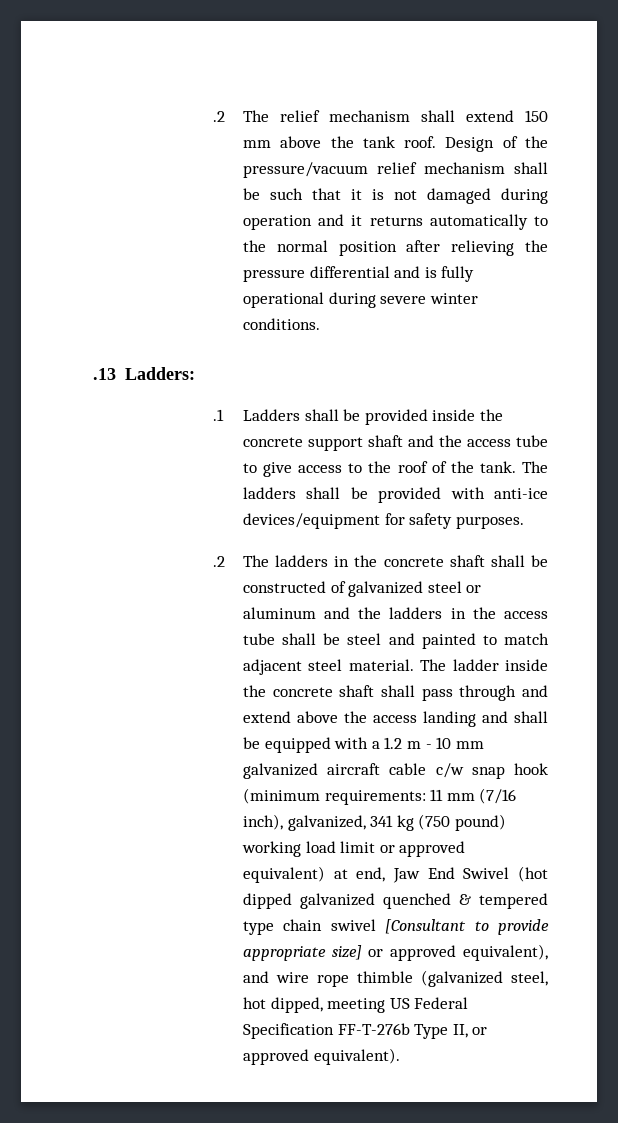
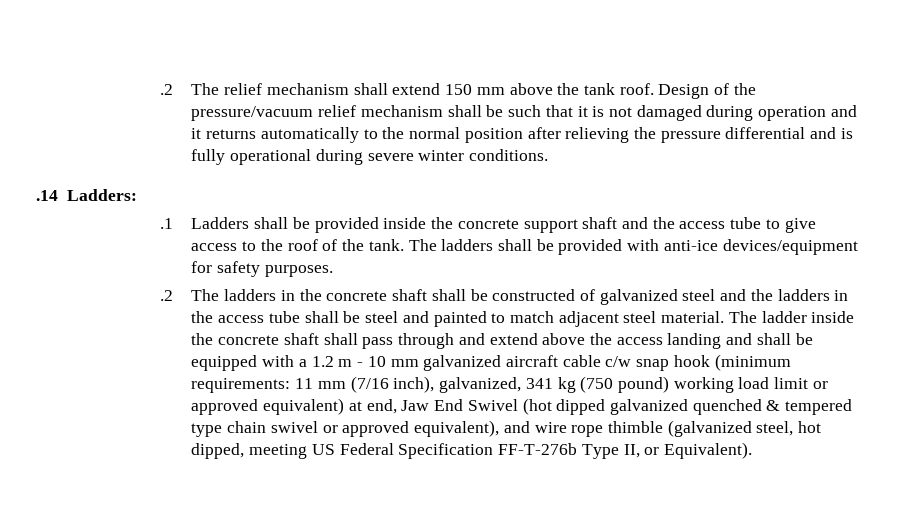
[93,368,116,380] .13 -> [36,190,58,201] .14
[466,585,482,593] [242,607,316,619] or aluminum -> (716, 295) none
[385,919,549,935] [242,945,362,961] [Consultant to provide appropriate size] -> (318, 427) none
[242,1048,400,1065] approved equivalent). -> [664,442,753,459] Equivalent).

